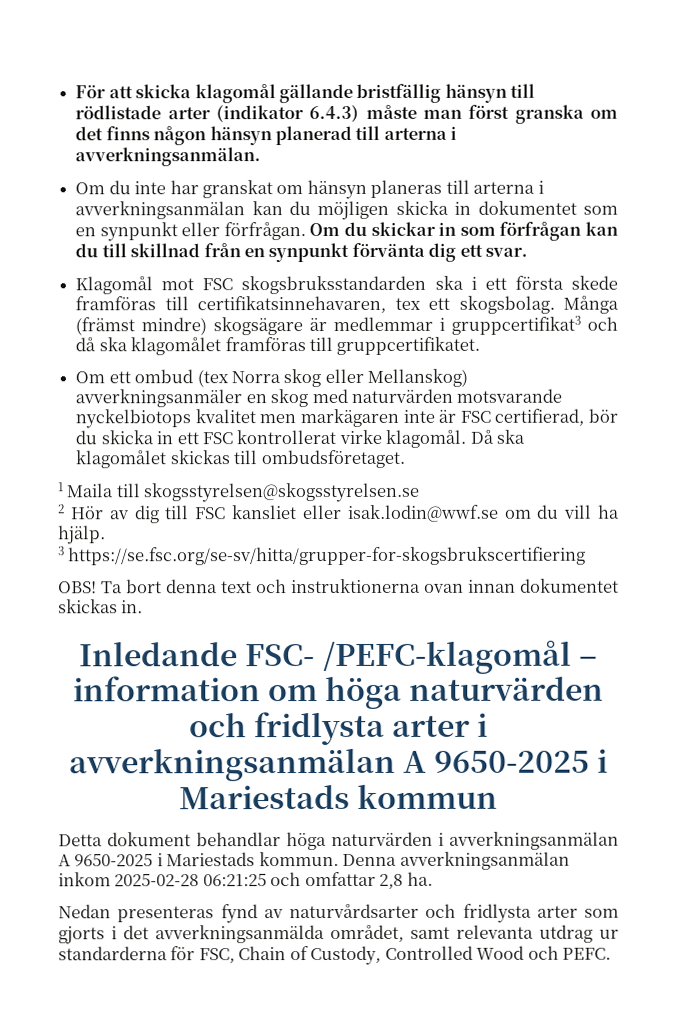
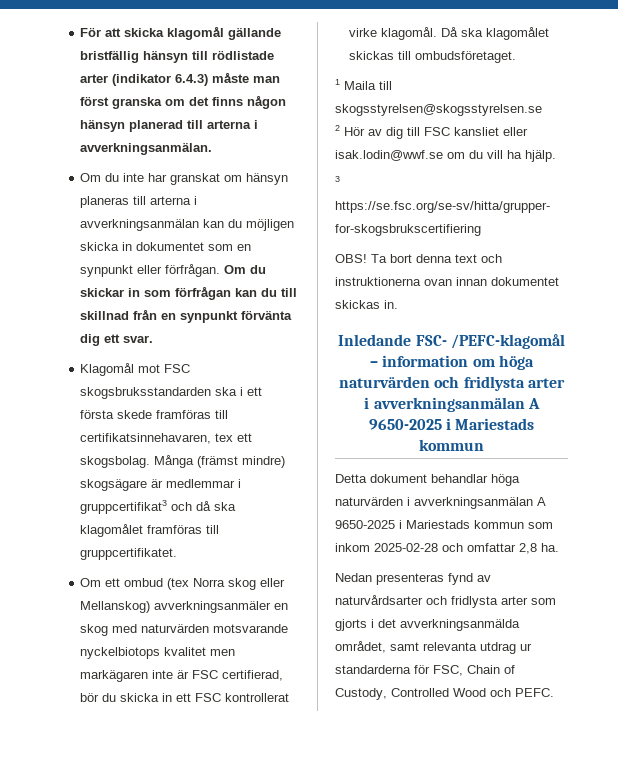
[258,851,570,870] kommun. Denna avverkningsanmälan -> [474,520,553,529] kommun som
[202,873,267,887] 06:21:25 -> (438, 547) none

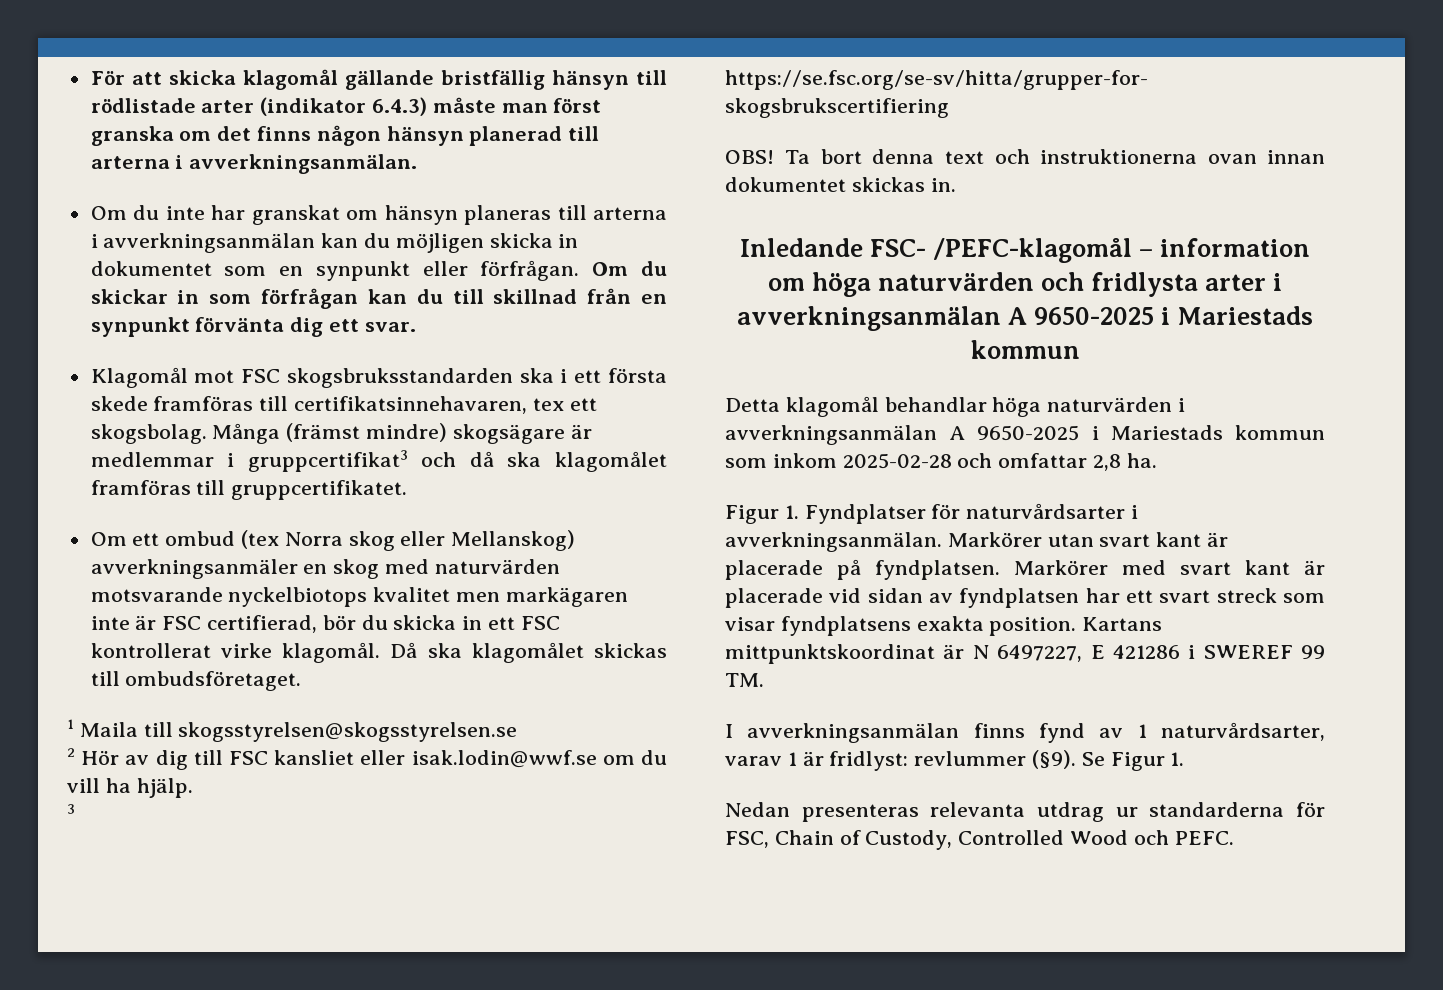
[370,474,427,483] dokument -> [785,396,879,417] klagomål
[335,573,491,585] [335,595,556,608] [335,619,520,631] [335,641,419,653] Nedan presenteras fynd av naturvårdsarter och fridlysta arter som gjorts i det avverkningsanmälda området, samt -> [725,503,1139,524] [725,532,1229,552] [725,559,1325,580] [725,588,1325,608] [725,616,1163,636] [725,644,1325,664] [725,673,764,687] [725,722,1325,743] [725,750,1185,771] [725,802,919,822] Figur 1. Fyndplatser för naturvårdsarter i avverkningsanmälan. Markörer utan svart kant är placerade på fyndplatsen. Markörer med svart kant är placerade vid sidan av fyndplatsen har ett svart streck som visar fyndplatsens exakta position. Kartans mittpunktskoordinat är N 6497227, E 421286 i SWEREF 99 TM. // I avverkningsanmälan finns fynd av 1 naturvårdsarter, varav 1 är fridlyst: revlummer (§9). Se Figur 1. // Nedan presenteras

